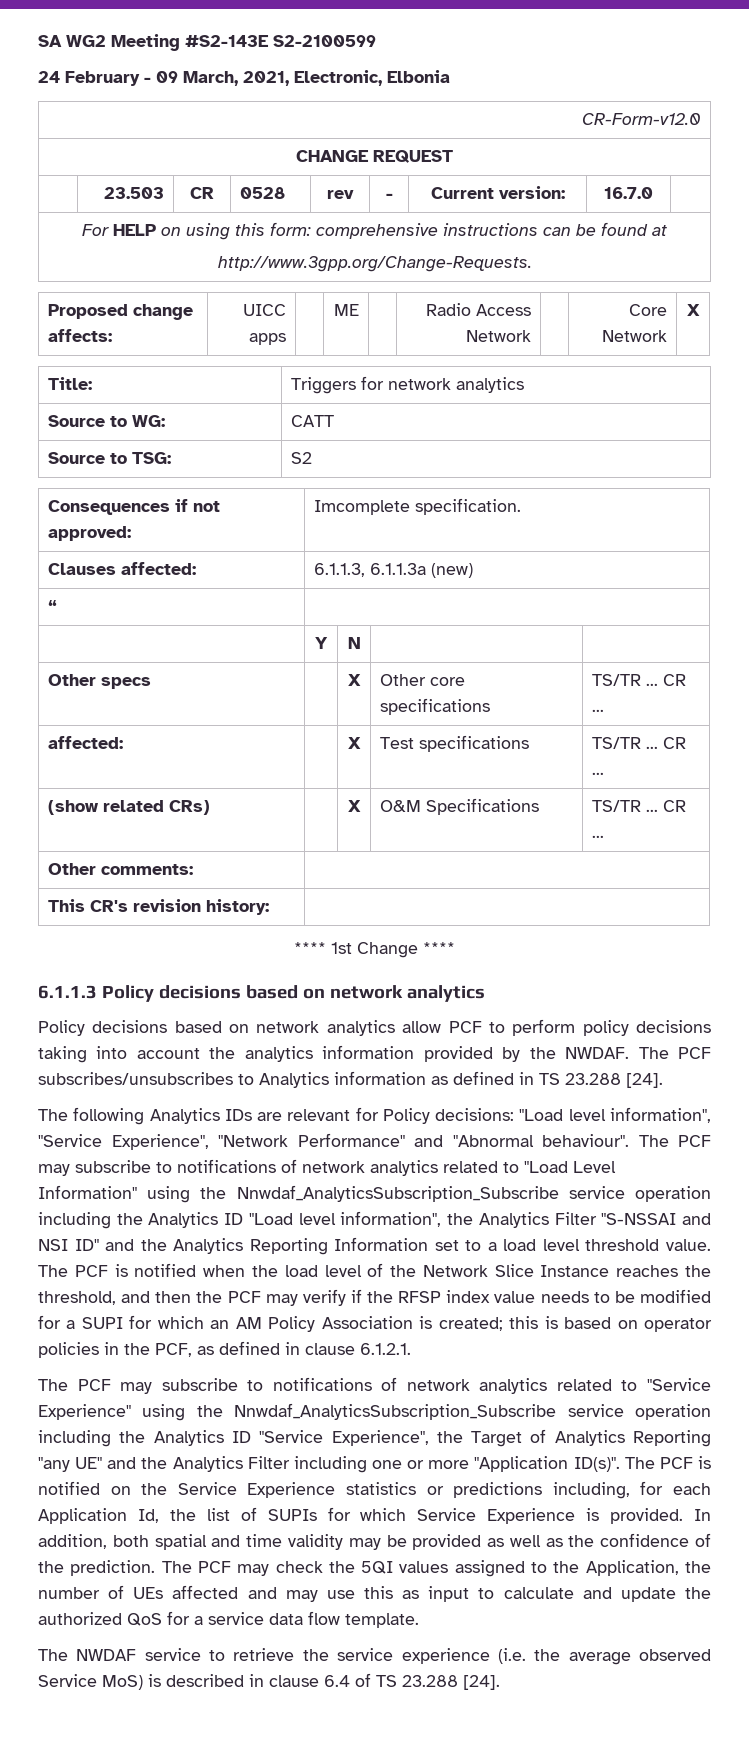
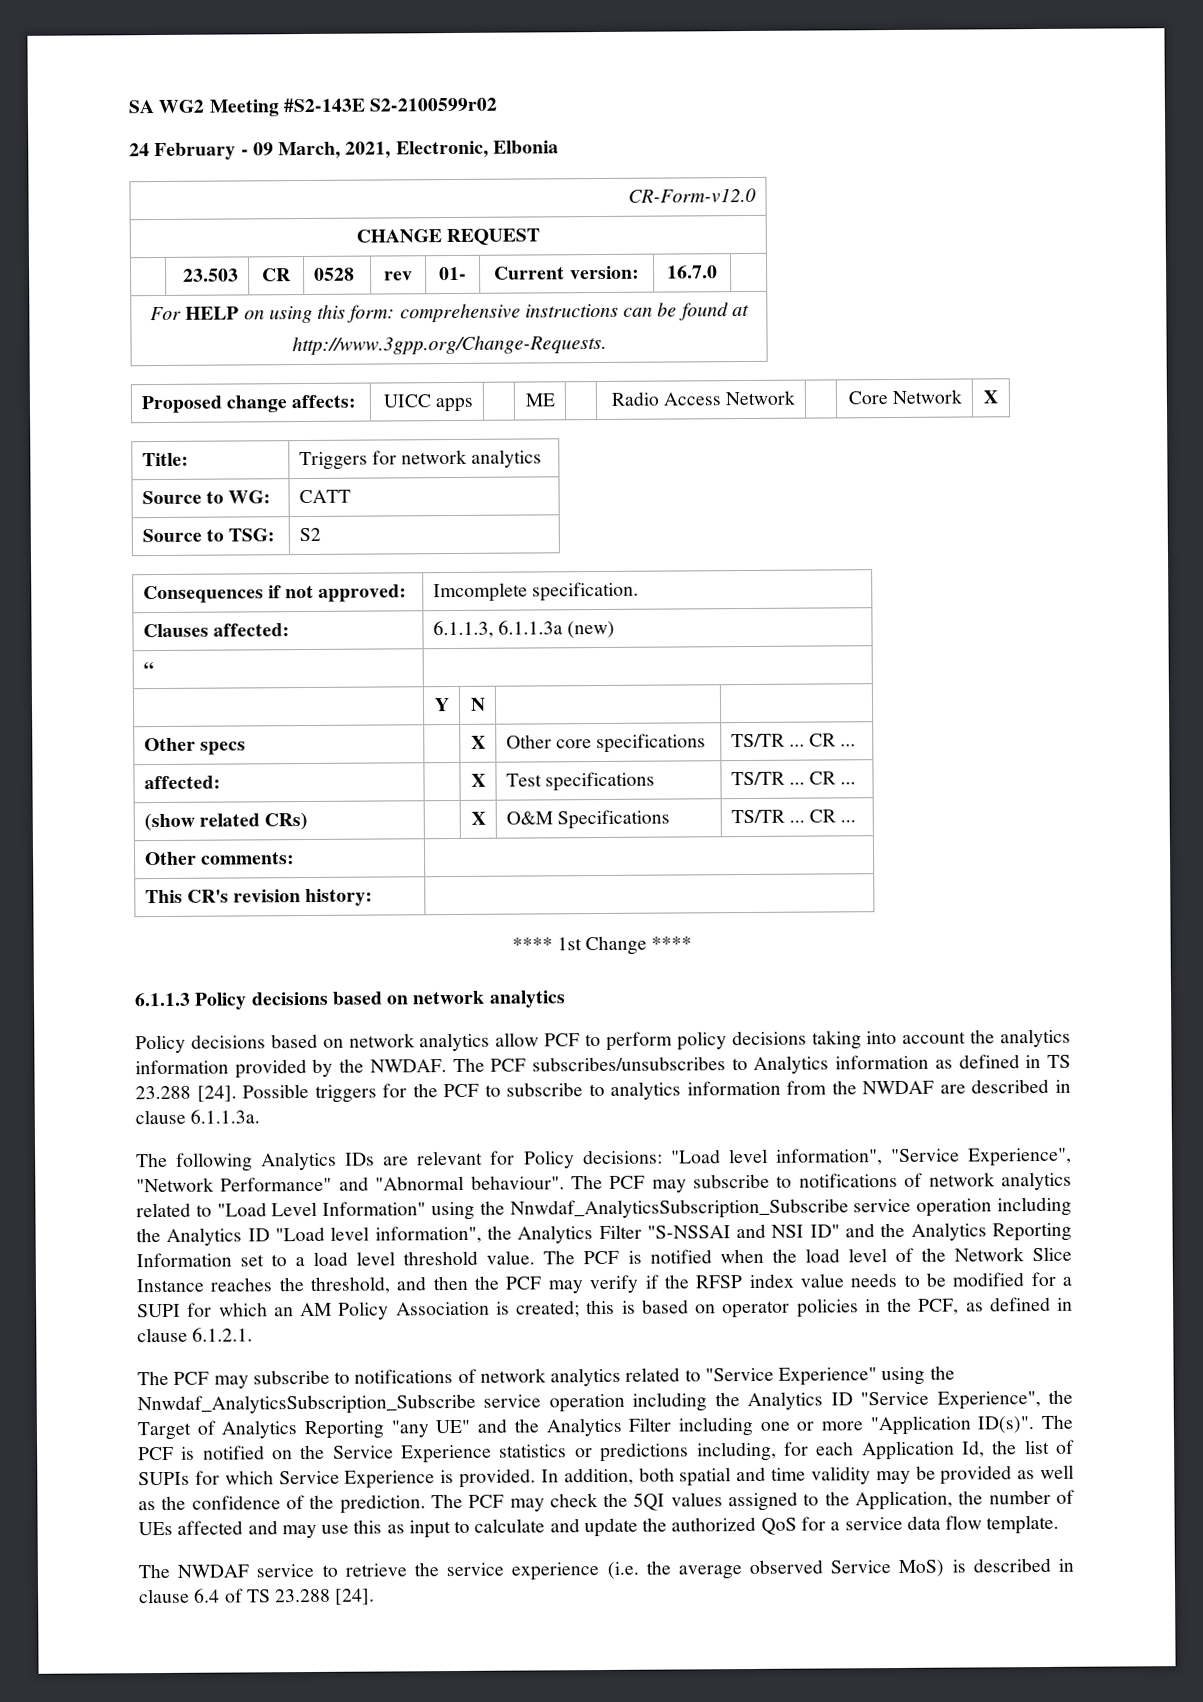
[273,35,376,47] S2-2100599 -> [369,97,498,112] S2-2100599r02
[385,193,393,199] - -> [439,266,467,281] 01-
(663, 1080) none -> [242,1078,1071,1103] [135,1109,261,1125] Possible triggers for the PCF to subscribe to analytics information from the NWDAF are described in clause 6.1.1.3a.

